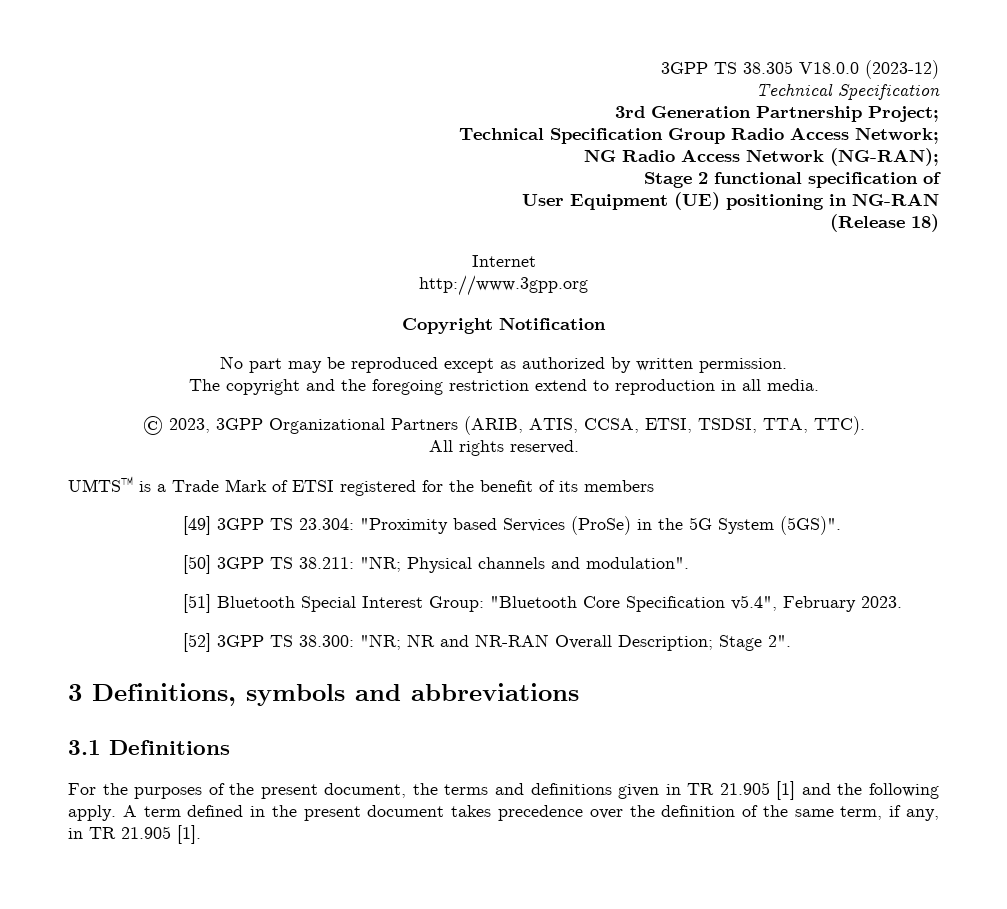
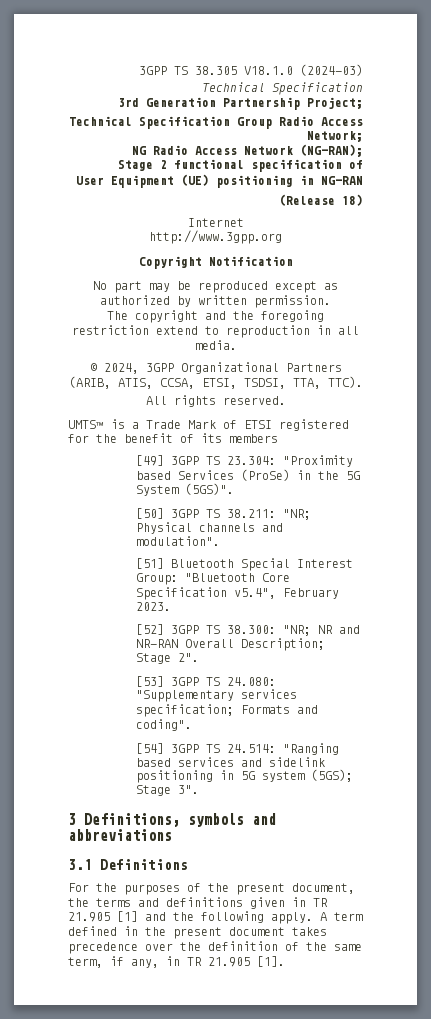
[799,60,939,79] V18.0.0 (2023-12) -> [244,64,363,76] V18.1.0 (2024-03)
[168,418,210,433] 2023, -> [103,363,139,374] 2024,
(792, 641) none -> [136,676,277,687] [136,689,298,702] [136,704,319,717] [136,719,193,731] [136,743,340,755] [136,757,326,767] [136,769,354,783] [136,785,200,796] // [53] 3GPP TS 24.080: "Supplementary services specification; Formats and coding". // [54] 3GPP TS 24.514: "Ranging based services and sidelink positioning in 5G system (5GS); Stage 3".

